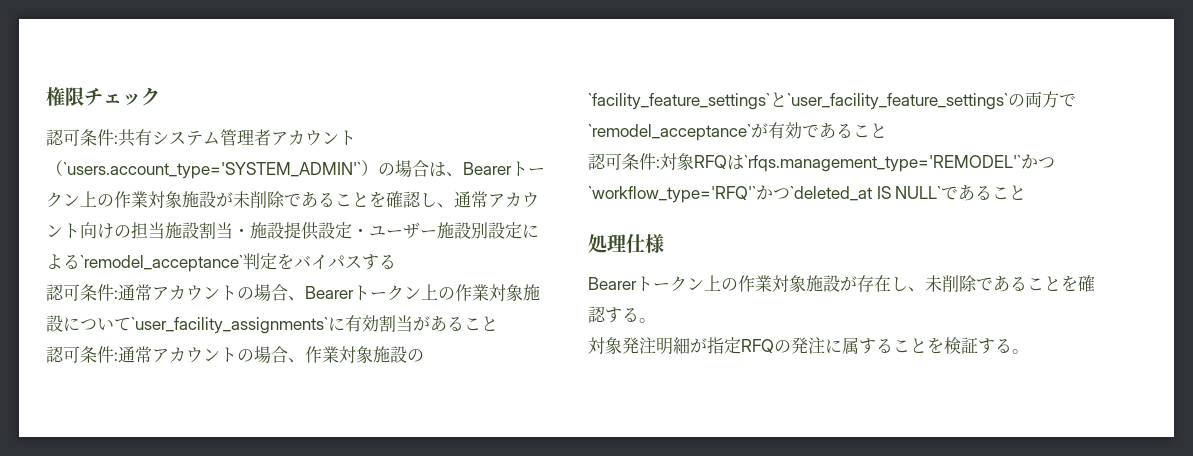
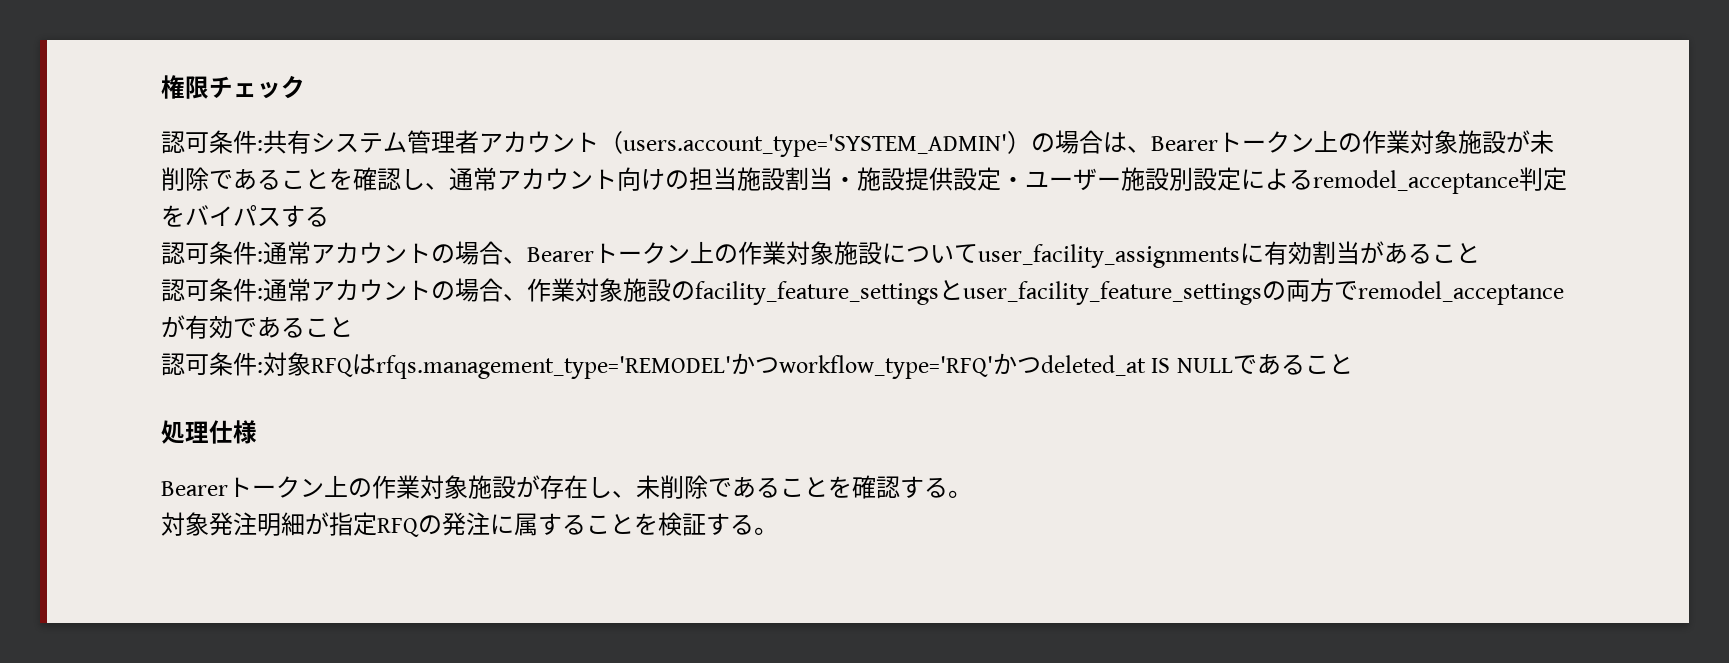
[63,162,361,179] `users.account_type='SYSTEM_ADMIN'` -> [623,134,1007,157] users.account_type='SYSTEM_ADMIN'
[80,255,243,272] `remodel_acceptance` -> [1313,170,1519,194] remodel_acceptance
[131,317,328,334] `user_facility_assignments` -> [978,244,1240,268] user_facility_assignments
[588,92,1008,110] `facility_feature_settings`と`user_facility_feature_settings` -> [695,280,1262,305] facility_feature_settingsとuser_facility_feature_settings
[588,124,751,141] `remodel_acceptance` -> [1358,281,1564,305] remodel_acceptance
[744,154,1055,172] [588,185,942,203] `rfqs.management_type='REMODEL'`かつ`workflow_type='RFQ'`かつ`deleted_at IS NULL` -> [376,353,1233,379] rfqs.management_type='REMODEL'かつworkflow_type='RFQ'かつdeleted_at IS NULL

